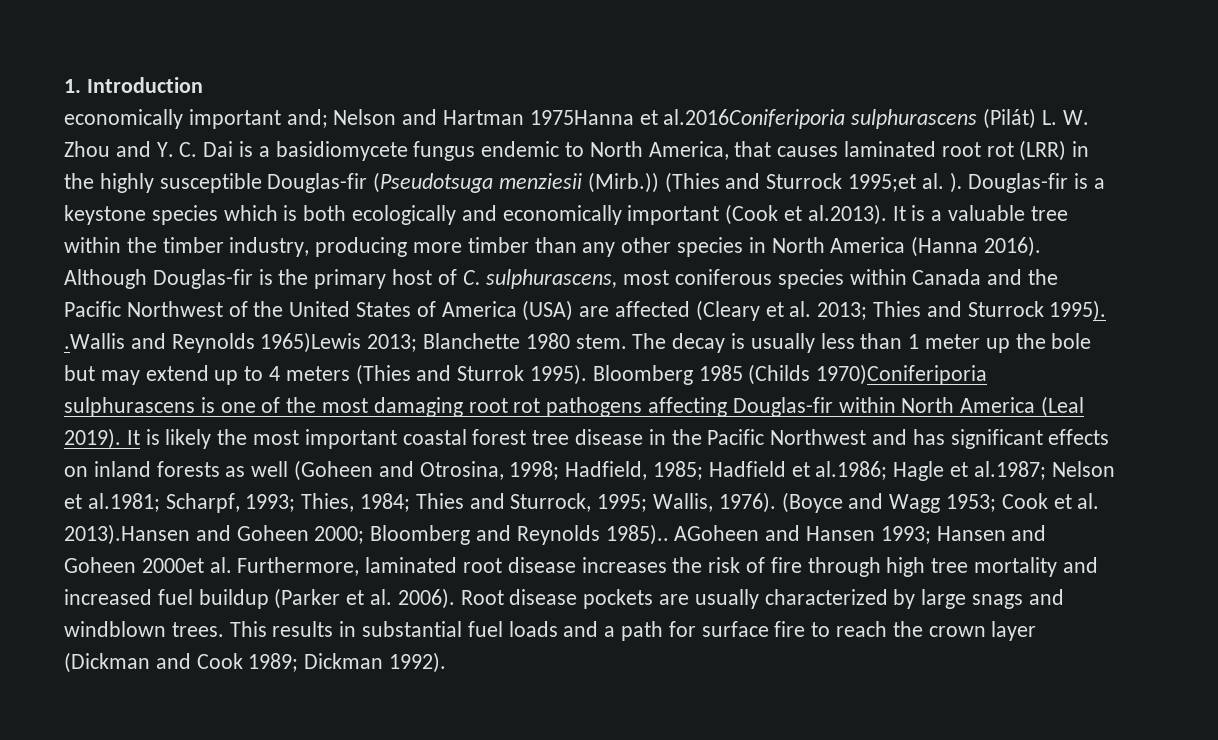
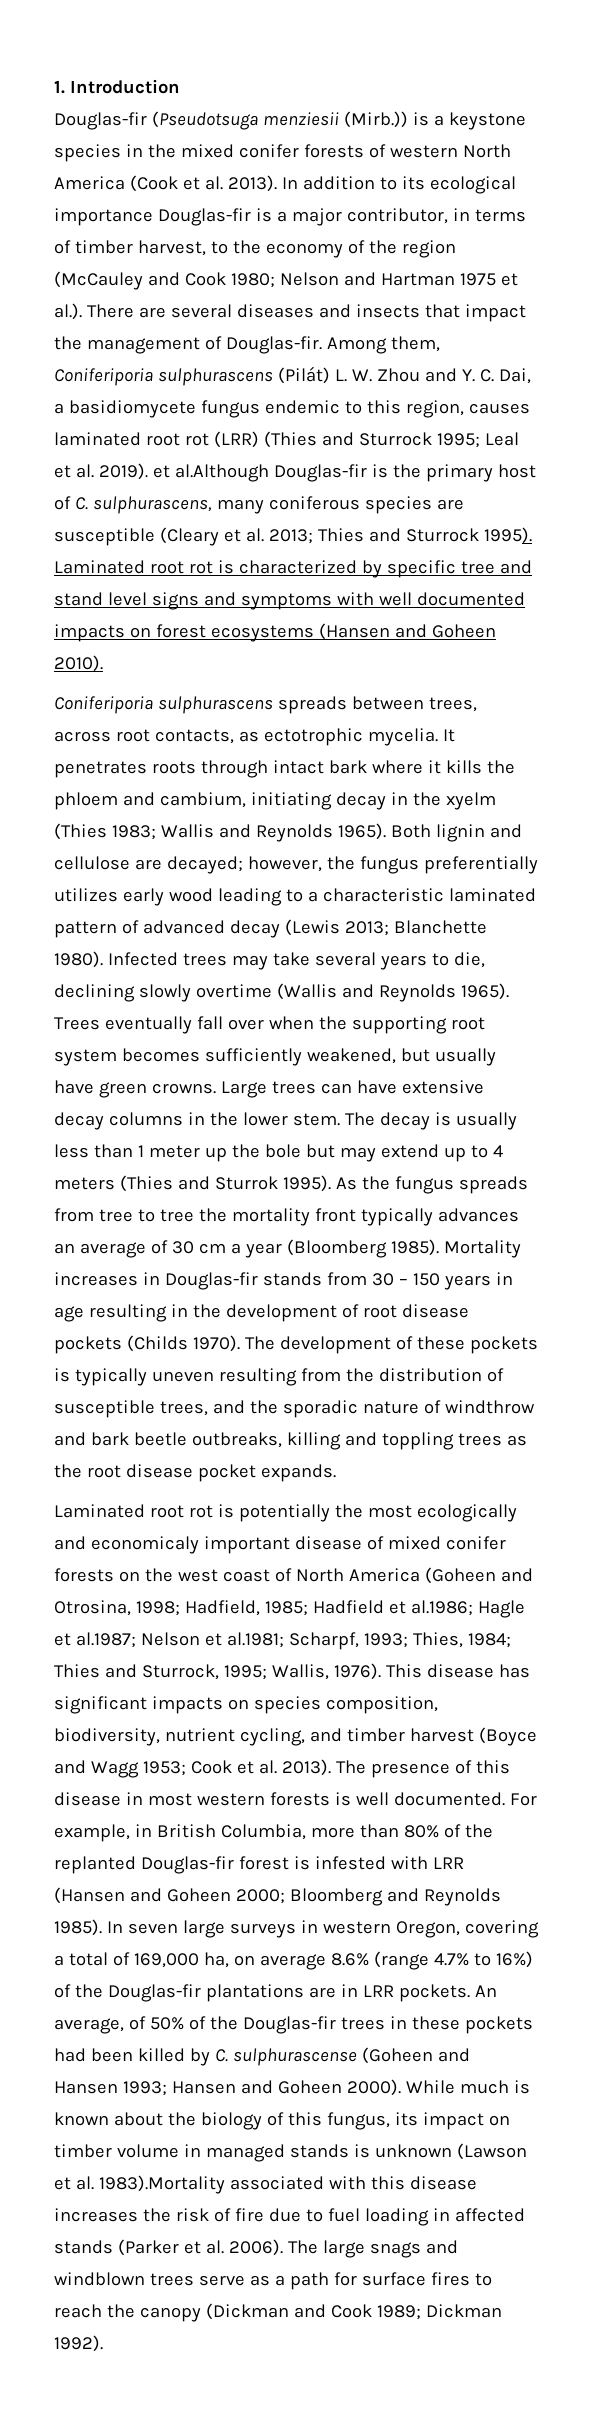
[64,109,846,129] economically important and; Nelson and Hartman 1975Hanna et al.2016Coniferiporia -> [54,111,526,130] [54,144,511,162] [54,175,516,194] [54,208,526,226] [54,240,456,258] [54,271,518,290] [54,303,526,322] [54,336,440,354] [54,368,153,386] Douglas-fir (Pseudotsuga menziesii (Mirb.)) is a keystone species in the mixed conifer forests of western North America (Cook et al. 2013). In addition to its ecological importance Douglas-fir is a major contributor, in terms of timber harvest, to the economy of the region (McCauley and Cook 1980; Nelson and Hartman 1975 et al.). There are several diseases and insects that impact the management of Douglas-fir. Among them, Coniferiporia
[203,141,254,157] Dai is -> [498,368,531,384] Dai,
[589,141,772,160] North America, that -> [366,400,464,418] this region,
[1072,141,1090,157] [64,172,1106,193] [64,204,1068,225] [64,236,1042,257] [64,269,147,289] in the highly susceptible Douglas-fir (Pseudotsuga menziesii (Mirb.)) (Thies and Sturrock 1995;et al. ). Douglas-fir is a keystone species which is both ecologically and economically important (Cook et al.2013). It is a valuable tree within the timber industry, producing more timber than any other species in North America (Hanna 2016). Although -> [263,431,519,448] [54,463,269,482] (Thies and Sturrock 1995; Leal et al. 2019). et al.Although
[623,270,670,285] most -> [216,499,264,514] many
[849,269,1059,285] [64,300,691,321] within Canada and the Pacific Northwest of the United States of America (USA) are affected -> [436,499,464,510] [54,528,155,546] are susceptible
[64,332,570,353] .Wallis and Reynolds 1965)Lewis 2013; Blanchette 1980 -> [54,560,532,578] [54,592,525,610] [54,623,496,642] [54,655,103,672] [54,696,477,714] [54,728,455,746] [54,760,515,778] [54,792,496,810] [54,823,522,842] [54,856,538,874] [54,888,536,906] [54,919,487,938] [54,951,485,970] [54,983,509,1002] [54,1016,485,1034] [54,1048,496,1066] [54,1080,484,1098] [54,1112,288,1130] Laminated root rot is characterized by specific tree and stand level signs and symptoms with well documented impacts on forest ecosystems (Hansen and Goheen 2010). // Coniferiporia sulphurascens spreads between trees, across root contacts, as ectotrophic mycelia. It penetrates roots through intact bark where it kills the phloem and cambium, initiating decay in the xyelm (Thies 1983; Wallis and Reynolds 1965). Both lignin and cellulose are decayed; however, the fungus preferentially utilizes early wood leading to a characteristic laminated pattern of advanced decay (Lewis 2013; Blanchette 1980). Infected trees may take several years to die, declining slowly overtime (Wallis and Reynolds 1965). Trees eventually fall over when the supporting root system becomes sufficiently weakened, but usually have green crowns. Large trees can have extensive decay columns in the lower
[592,364,988,385] [64,396,1085,417] [64,428,1110,449] [64,461,289,477] Bloomberg 1985 (Childs 1970)Coniferiporia sulphurascens is one of the most damaging root rot pathogens affecting Douglas-fir within North America (Leal 2019). It is likely the most important coastal forest tree disease in the Pacific Northwest and has significant effects on inland forests as well -> [335,1176,528,1194] [54,1208,519,1226] [54,1239,521,1258] [54,1272,513,1290] [54,1304,469,1322] [54,1335,538,1354] [54,1368,504,1386] [54,1400,535,1418] [54,1432,527,1450] [54,1464,336,1482] [54,1504,517,1522] [54,1536,506,1554] [54,1568,420,1582] As the fungus spreads from tree to tree the mortality front typically advances an average of 30 cm a year (Bloomberg 1985). Mortality increases in Douglas-fir stands from 30 – 150 years in age resulting in the development of root disease pockets (Childs 1970). The development of these pockets is typically uneven resulting from the distribution of susceptible trees, and the sporadic nature of windthrow and bark beetle outbreaks, killing and toppling trees as the root disease pocket expands. // Laminated root rot is potentially the most ecologically and economicaly important disease of mixed conifer forests on the west coast of North America
(776, 502) none -> [385,1664,530,1678] [54,1696,438,1714] [54,1728,474,1746] This disease has significant impacts on species composition, biodiversity, nutrient cycling, and timber harvest
[64,524,190,545] 2013).Hansen -> [281,1759,510,1778] [54,1792,537,1806] [54,1824,493,1842] [54,1856,464,1874] [54,1887,125,1904] 2013). The presence of this disease in most western forests is well documented. For example, in British Columbia, more than 80% of the replanted Douglas-fir forest is infested with LRR (Hansen
[605,524,760,545] 1985).. AGoheen -> [54,1919,539,1938] [54,1951,533,1970] [54,1984,497,2002] [54,2016,533,2034] [54,2047,433,2066] 1985). In seven large surveys in western Oregon, covering a total of 169,000 ha, on average 8.6% (range 4.7% to 16%) of the Douglas-fir plantations are in LRR pockets. An average, of 50% of the Douglas-fir trees in these pockets had been killed by C. sulphurascense (Goheen
[141,557,503,576] 2000et al. Furthermore, laminated root -> [346,2079,530,2096] [54,2112,510,2130] [54,2143,527,2162] [54,2175,405,2194] 2000). While much is known about the biology of this fungus, its impact on timber volume in managed stands is unknown (Lawson et al. 1983).Mortality associated with this
[807,557,1098,577] [64,588,1064,609] [64,621,599,637] through high tree mortality and increased fuel buildup (Parker et al. 2006). Root disease pockets are usually characterized by large snags and windblown trees. This results in substantial fuel loads and -> [268,2208,525,2226] [54,2239,458,2258] [54,2272,270,2286] due to fuel loading in affected stands (Parker et al. 2006). The large snags and windblown trees serve as
[774,621,806,637] fire -> [430,2272,470,2286] fires
[928,621,1037,641] crown layer -> [139,2307,201,2322] canopy

